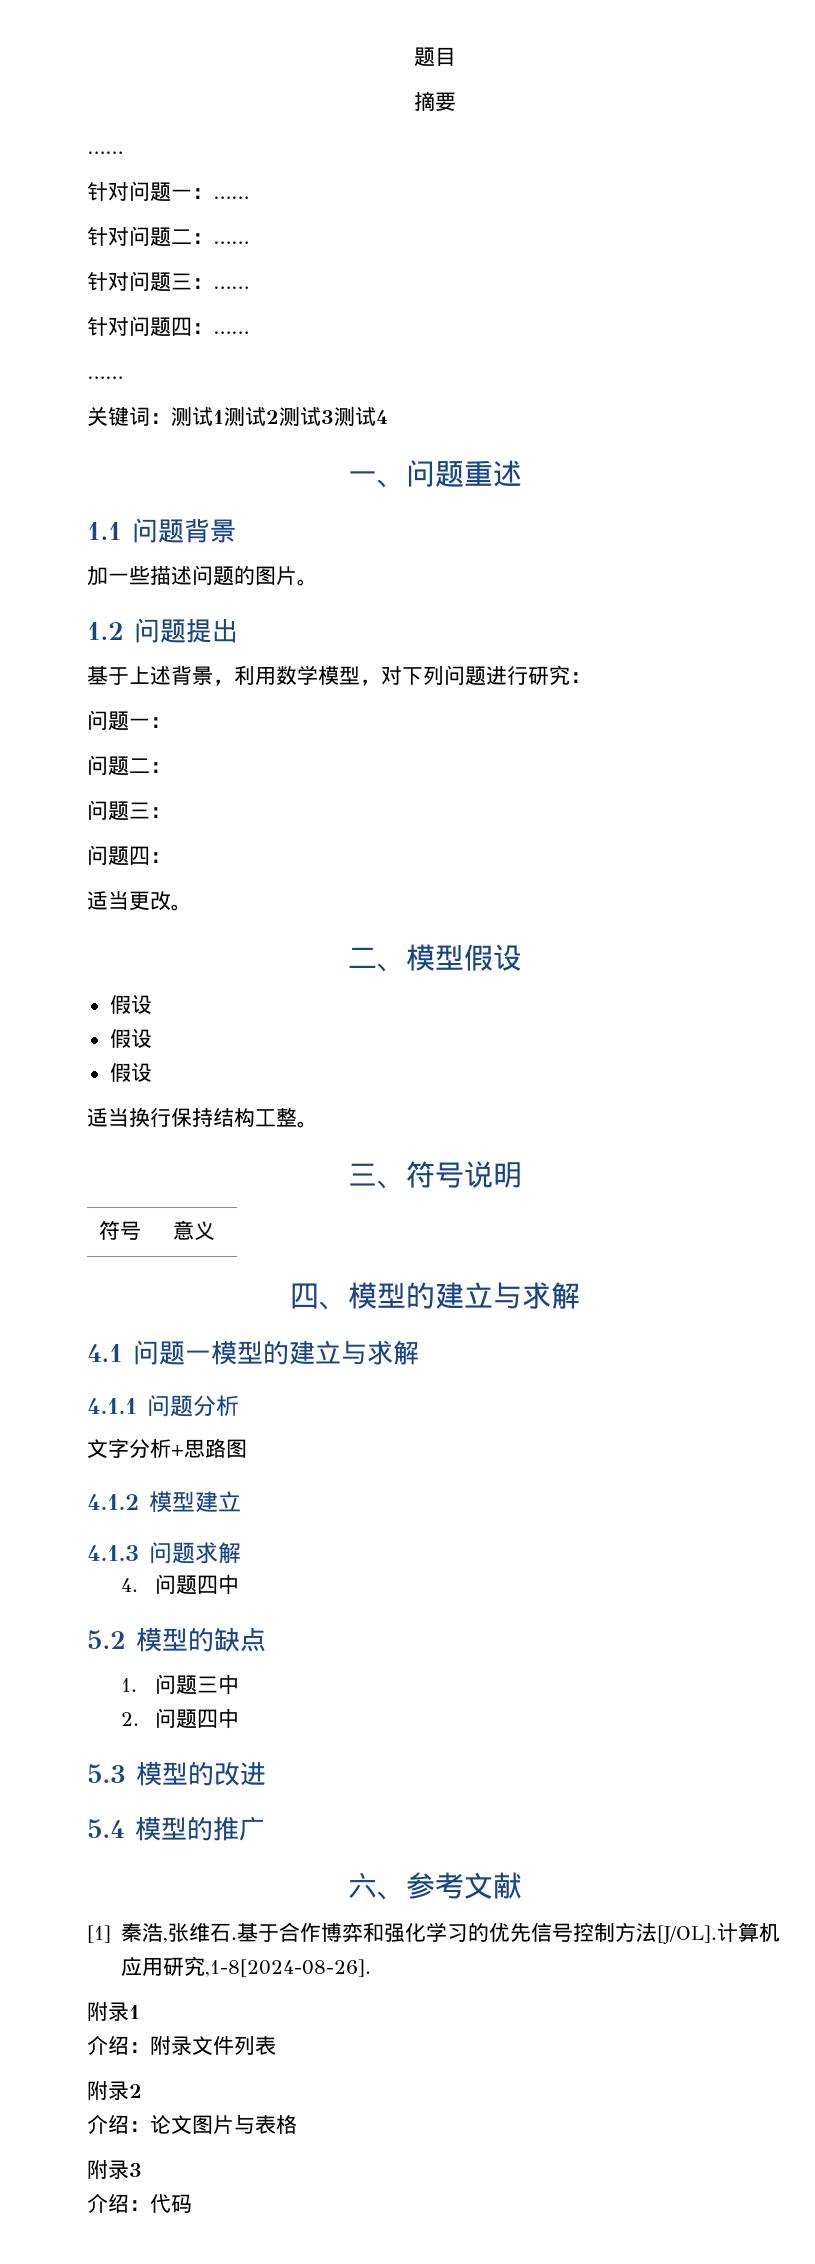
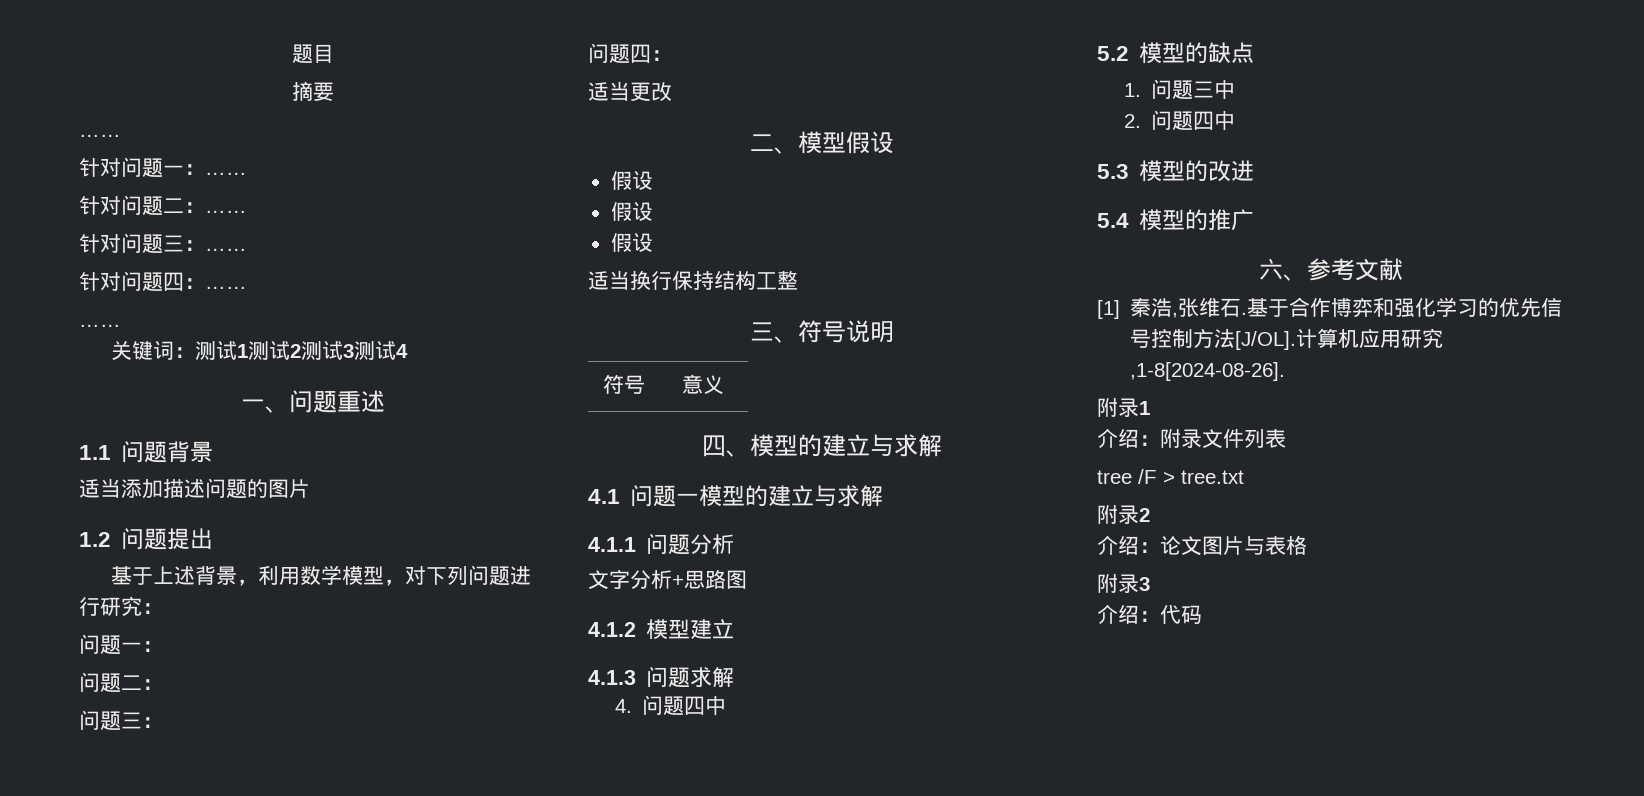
[87,566,150,586] 加一些 -> [79,478,163,499] 适当添加
[297,579,318,586] 。 -> (310, 488) none
[171,904,192,911] 。 -> (672, 91) none
[297,1121,318,1128] 。 -> (798, 280) none
(276, 2045) none -> [1097,469,1244,484] // tree /F > tree.txt

